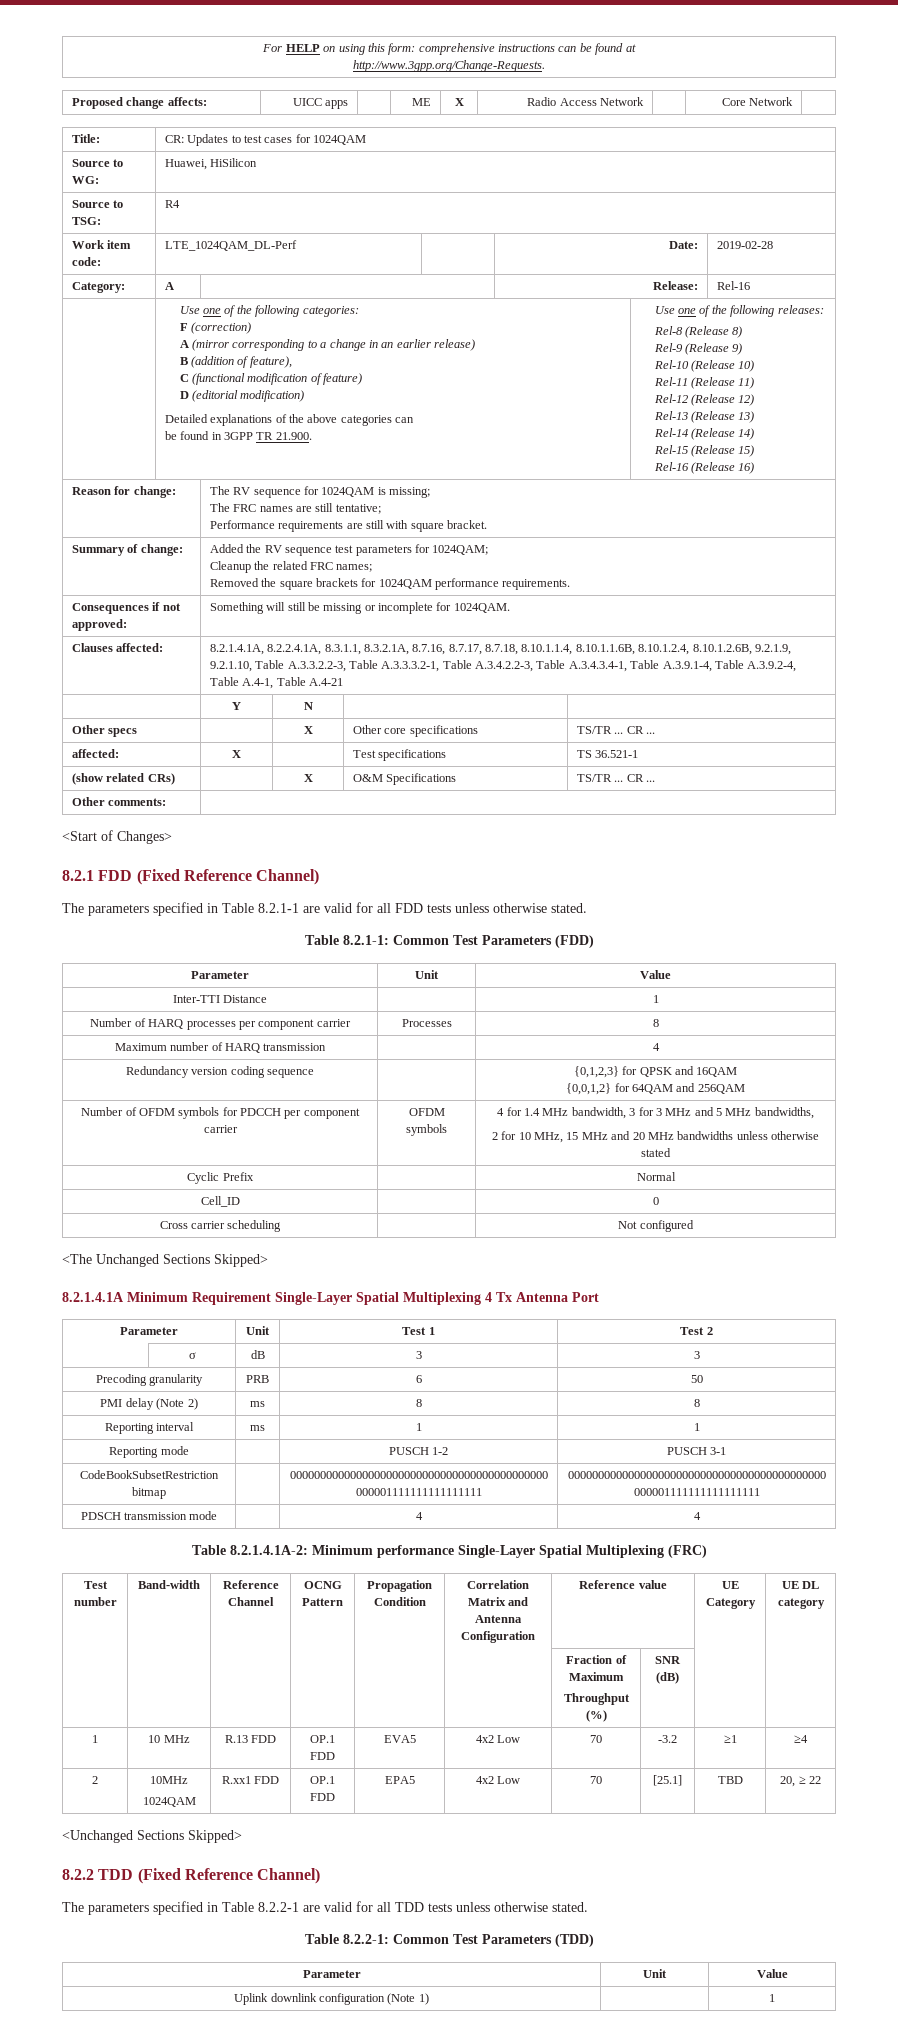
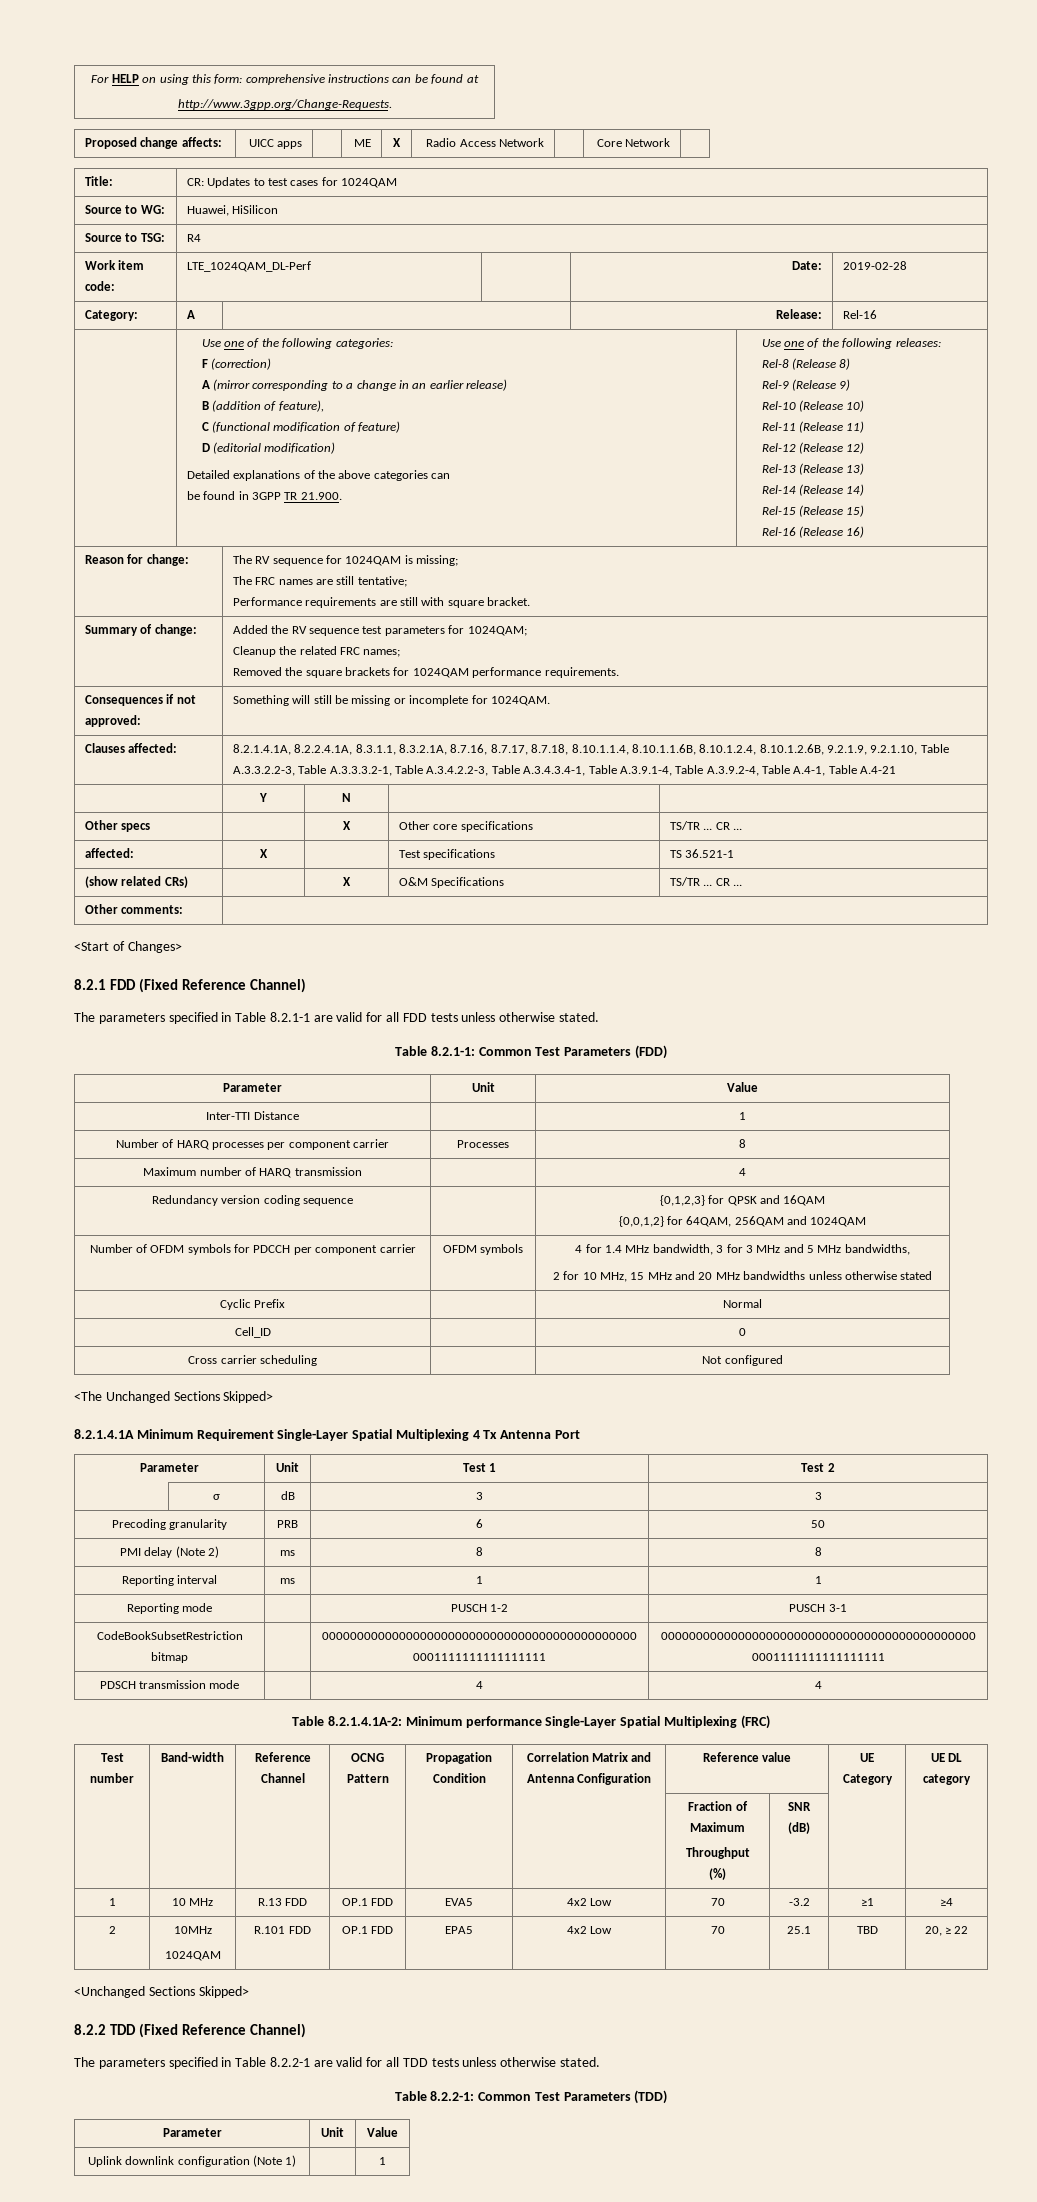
[632,1083,745,1094] 64QAM and 256QAM -> [686,1216,867,1227] 64QAM, 256QAM and 1024QAM
[221,1776,251,1784] R.xx1 -> [254,1926,286,1934] R.101
[653,1775,682,1786] [25.1] -> [787,1926,811,1934] 25.1

